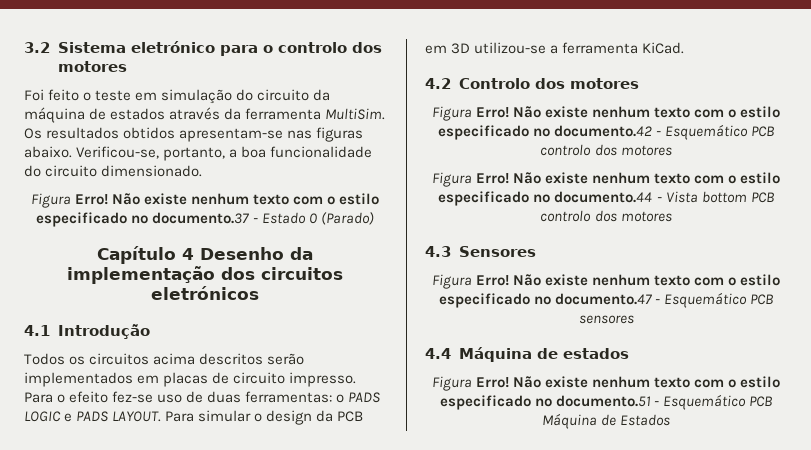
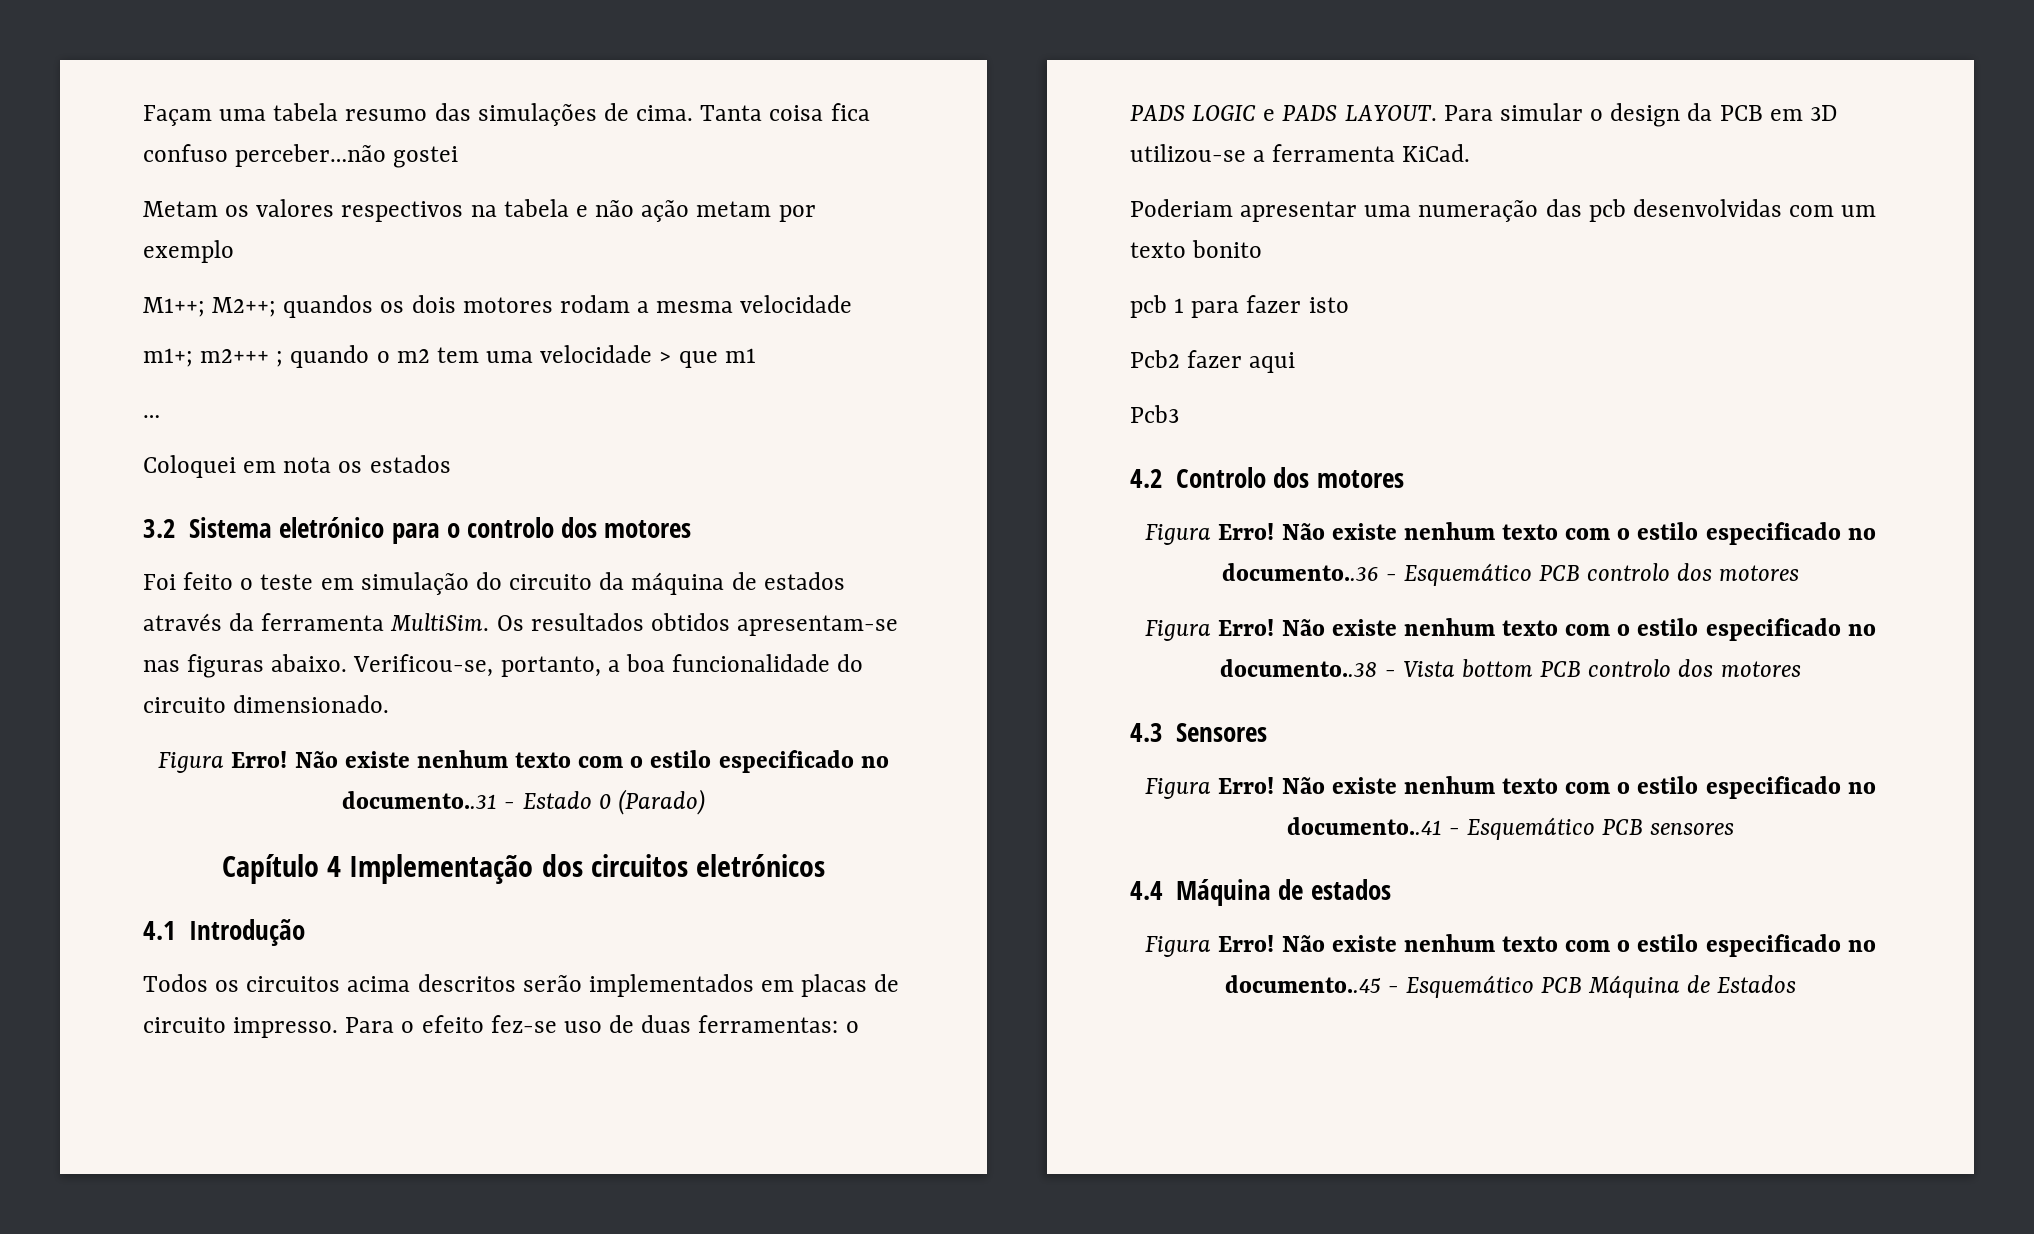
(24, 47) none -> [143,103,870,126] [143,144,459,168] [143,199,816,222] [143,240,234,263] [143,295,853,318] [143,345,756,368] [143,415,160,418] [143,455,451,478] Façam uma tabela resumo das simulações de cima. Tanta coisa fica confuso perceber…não gostei // Metam os valores respectivos na tabela e não ação metam por exemplo // M1++; M2++; quandos os dois motores rodam a mesma velocidade // m1+; m2+++ ; quando o m2 tem uma velocidade > que m1 // … // Coloquei em nota os estados //
[152,212,250,224] documento.37 -> [342,791,498,809] documento..31
[200,247,313,260] [67,266,215,284] Desenho da implementação -> [349,854,534,884] Implementação
(685, 48) none -> [1130,199,1877,222] [1130,240,1263,258] [1130,295,1349,318] [1130,350,1296,373] [1130,405,1179,423] // Poderiam apresentar uma numeração das pcb desenvolvidas com um texto bonito // pcb 1 para fazer isto // Pcb2 fazer aqui // Pcb3
[553,125,652,137] documento.42 -> [1221,563,1379,581] documento..36
[554,191,653,203] documento.44 -> [1220,659,1378,677] documento..38
[554,293,652,305] documento.47 -> [1286,817,1442,835] documento..41
[555,395,650,407] documento.51 -> [1224,975,1381,993] documento..45

